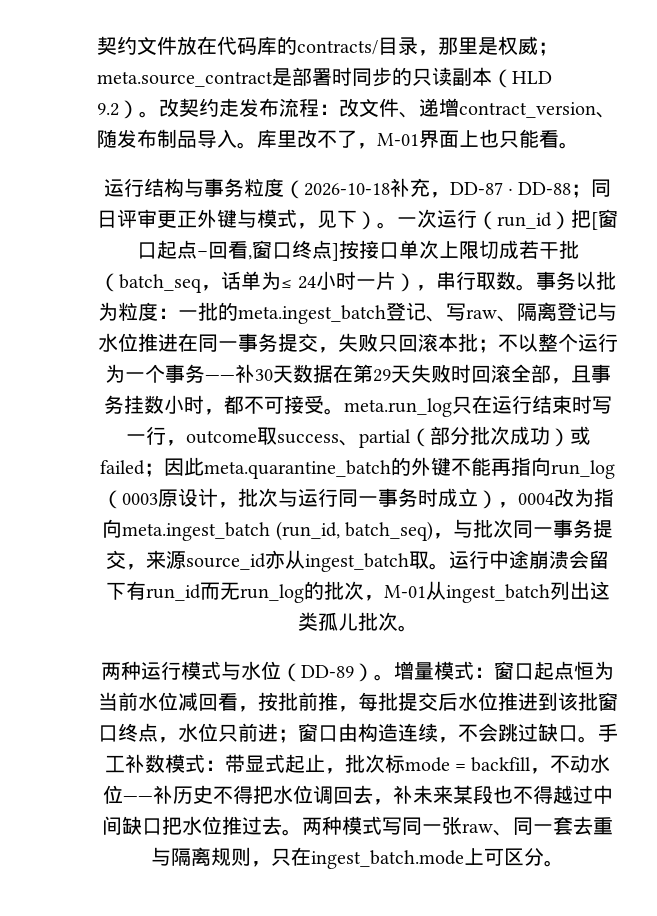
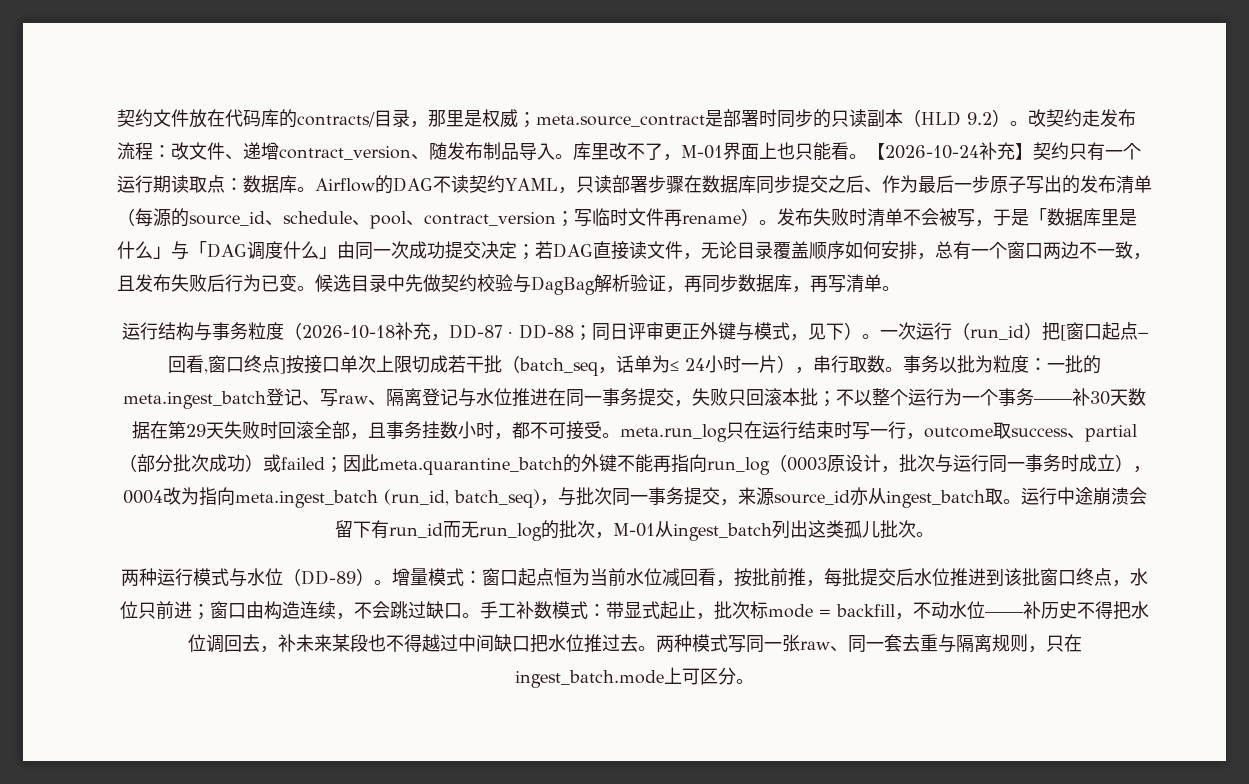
(579, 145) none -> [867,142,1141,161] [117,175,1152,194] [117,208,1137,229] [117,241,1151,260] [117,274,900,295] 【2026-10-24补充】契约只有一个运行期读取点：数据库。Airflow的DAG不读契约YAML，只读部署步骤在数据库同步提交之后、作为最后一步原子写出的发布清单（每源的source_id、schedule、pool、contract_version；写临时文件再rename）。发布失败时清单不会被写，于是「数据库里是什么」与「DAG调度什么」由同一次成功提交决定；若DAG直接读文件，无论目录覆盖顺序如何安排，总有一个窗口两边不一致，且发布失败后行为已变。候选目录中先做契约校验与DagBag解析验证，再同步数据库，再写清单。

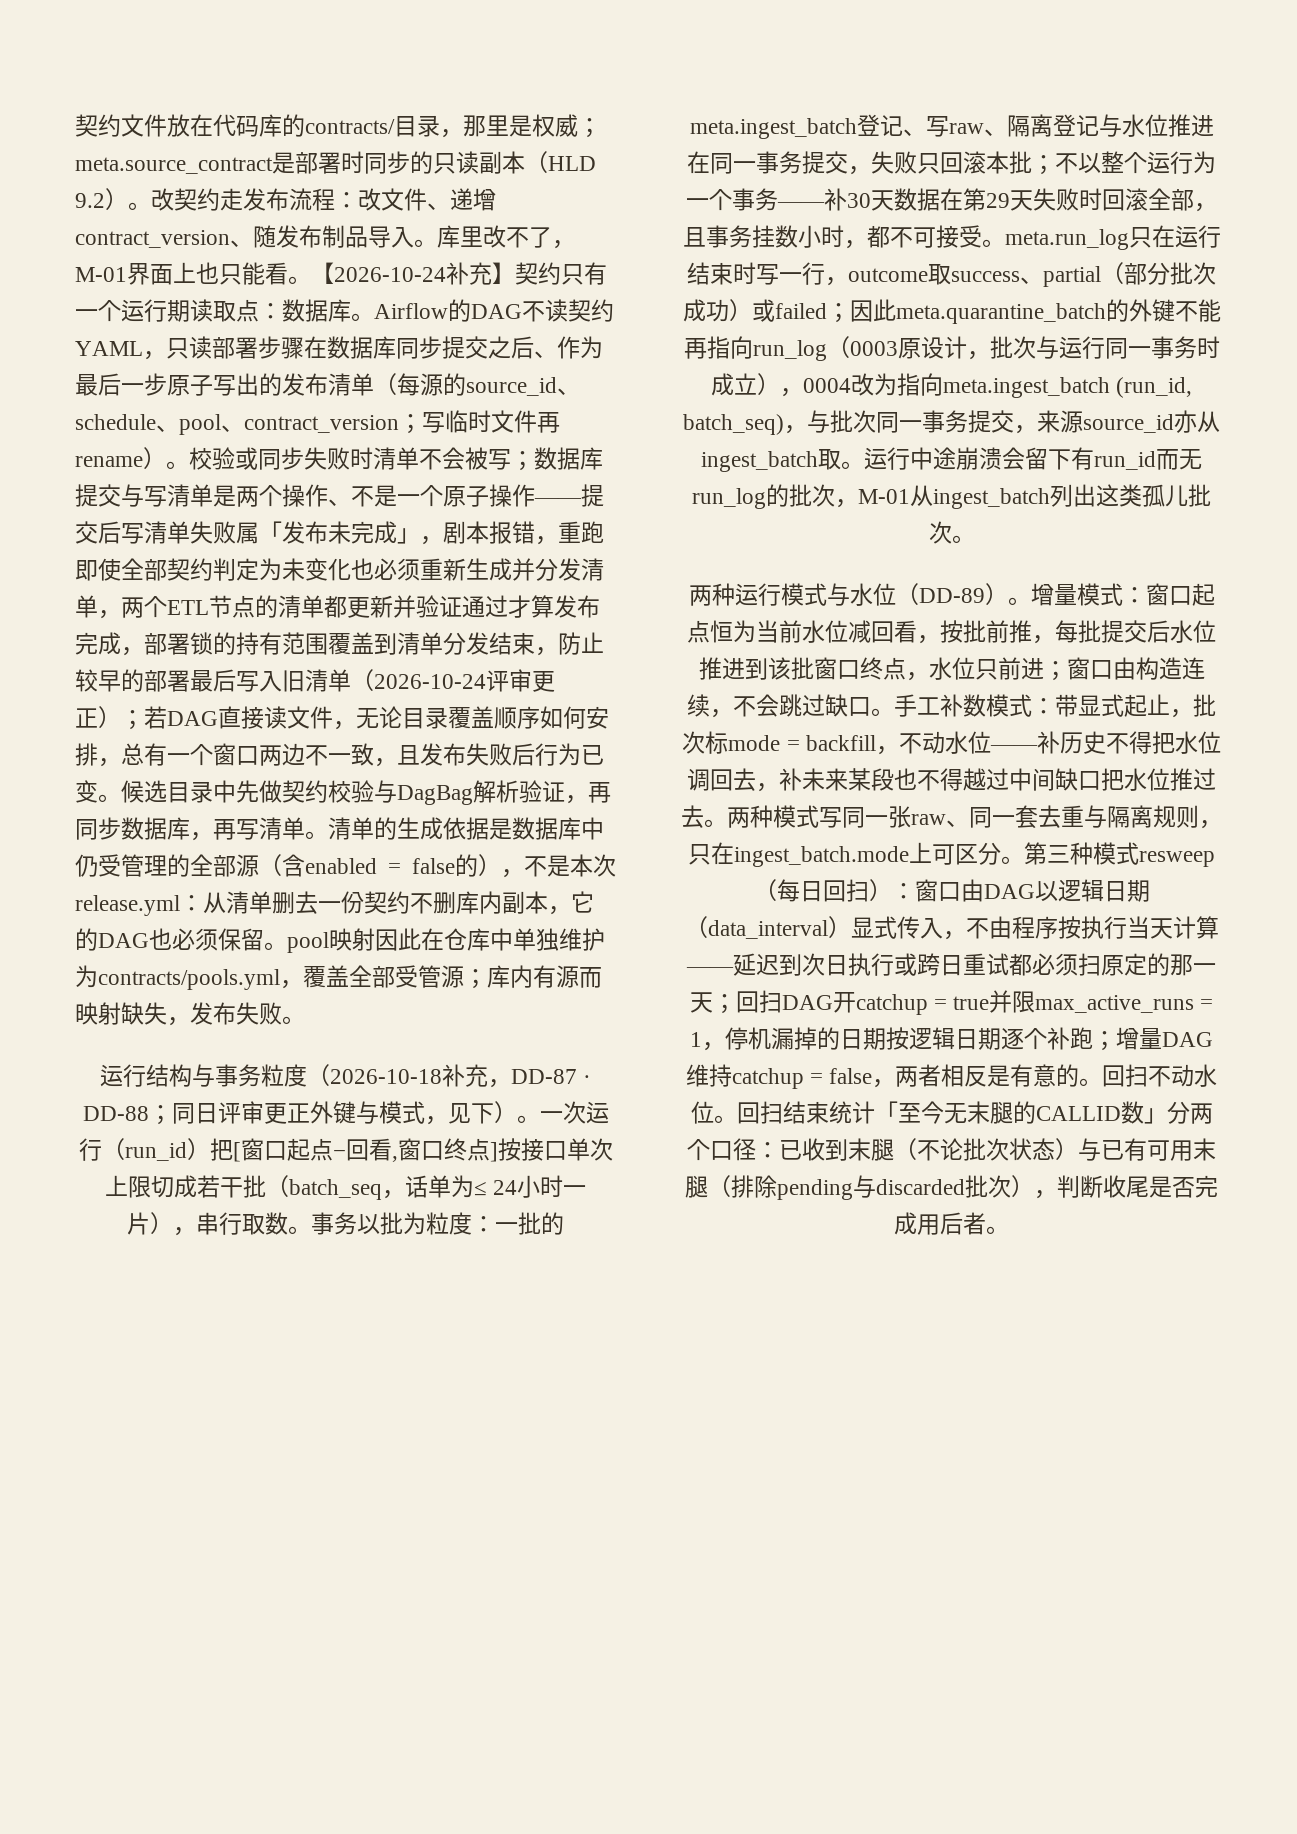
[777,208,813,226] 发布 -> [189,447,304,470] 校验或同步
[975,208,1137,227] [117,241,517,260] ，于是「数据库里是什么」与「DAG调度什么」由同一次成功提交决定 -> [511,447,603,471] [75,484,604,507] [75,521,604,545] [75,558,604,581] [75,595,600,619] [75,632,604,656] [75,669,555,692] [75,706,121,728] ；数据库提交与写清单是两个操作、不是一个原子操作——提交后写清单失败属「发布未完成」，剧本报错，重跑即使全部契约判定为未变化也必须重新生成并分发清单，两个ETL节点的清单都更新并验证通过才算发布完成，部署锁的持有范围覆盖到清单分发结束，防止较早的部署最后写入旧清单（2026-10-24评审更正）
(900, 288) none -> [328,817,604,840] [75,854,616,878] [75,891,594,916] [75,928,605,953] [75,965,602,990] [75,1002,305,1026] 清单的生成依据是数据库中仍受管理的全部源（含enabled = false的），不是本次release.yml：从清单删去一份契约不删库内副本，它的DAG也必须保留。pool映射因此在仓库中单独维护为contracts/pools.yml，覆盖全部受管源；库内有源而映射缺失，发布失败。
(754, 681) none -> [1024,842,1215,867] [753,879,1150,902] [684,916,1219,940] [686,953,1216,976] [689,990,1214,1015] [690,1027,1213,1051] [685,1064,1218,1089] [690,1101,1213,1124] [687,1138,1216,1161] [685,1175,1218,1200] [894,1212,1009,1235] 第三种模式resweep（每日回扫）：窗口由DAG以逻辑日期（data_interval）显式传入，不由程序按执行当天计算——延迟到次日执行或跨日重试都必须扫原定的那一天；回扫DAG开catchup = true并限max_active_runs = 1，停机漏掉的日期按逻辑日期逐个补跑；增量DAG维持catchup = false，两者相反是有意的。回扫不动水位。回扫结束统计「至今无末腿的CALLID数」分两个口径：已收到末腿（不论批次状态）与已有可用末腿（排除pending与discarded批次），判断收尾是否完成用后者。

